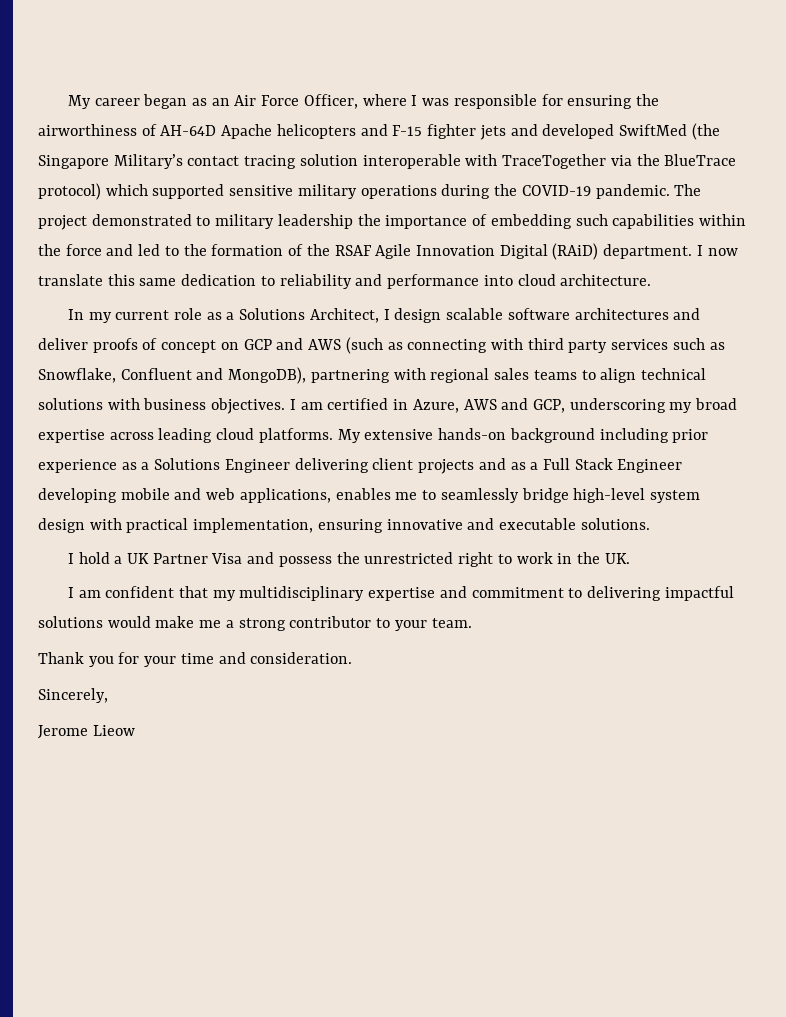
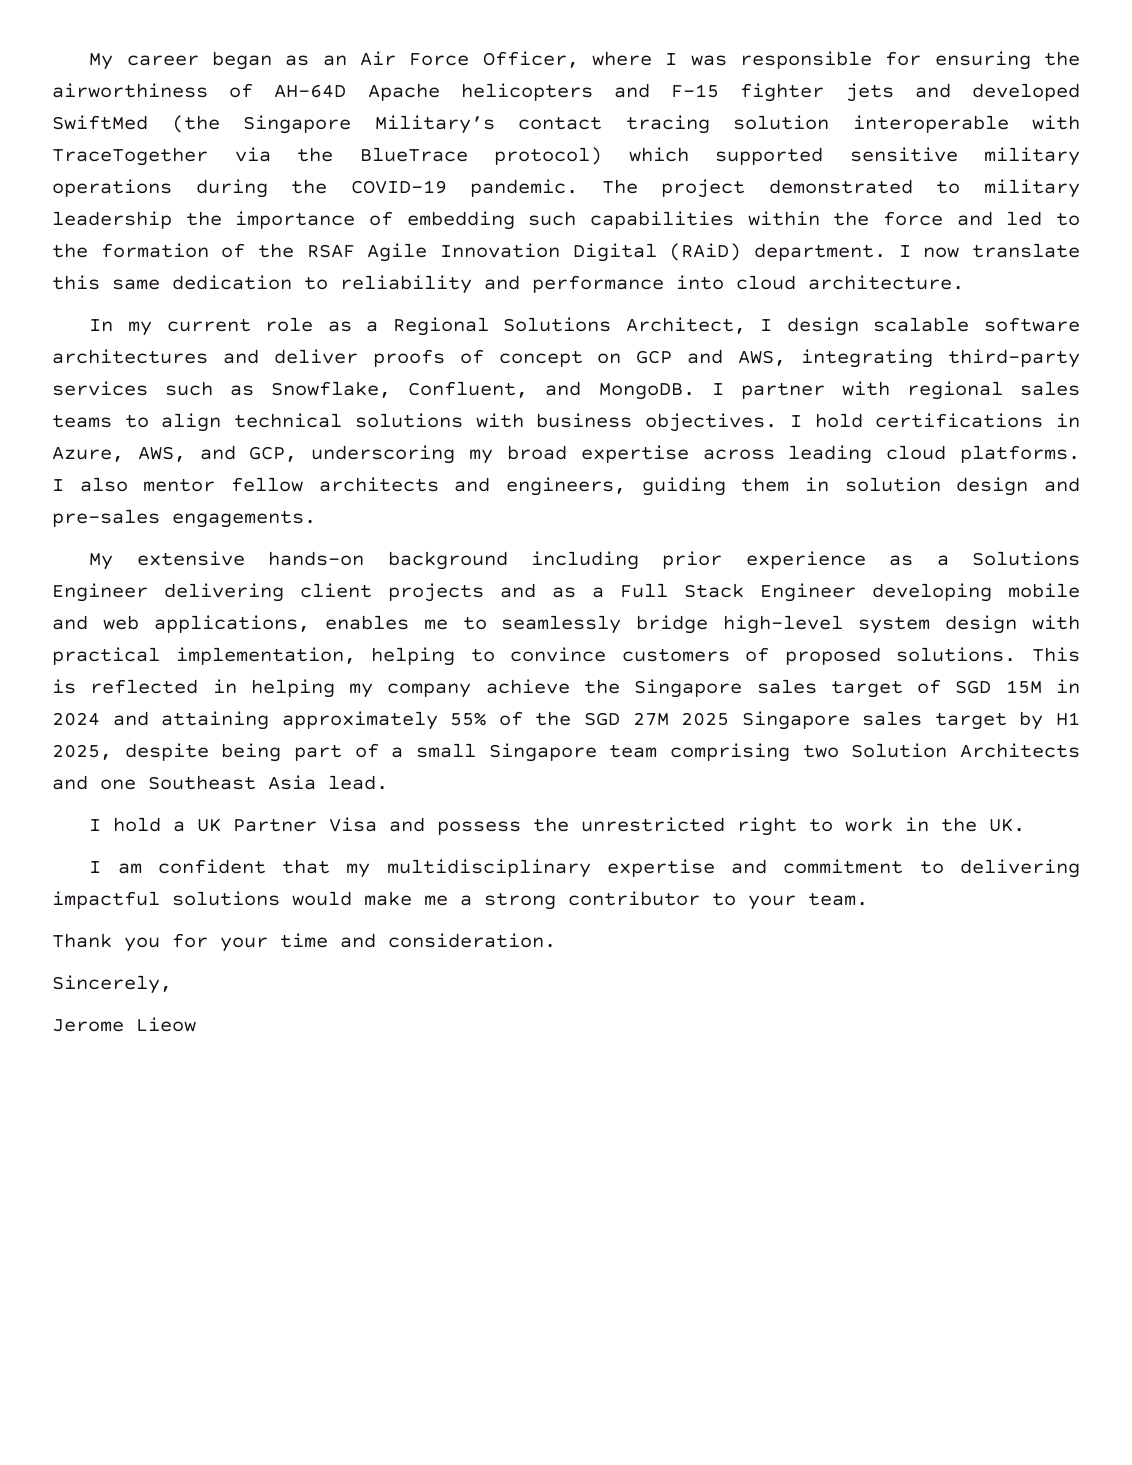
(235, 316) none -> [392,317,489,336] Regional
[308,337,725,354] [38,367,390,384] AWS (such as connecting with third party services such as Snowflake, Confluent and MongoDB), partnering -> [738,349,1080,368] [52,381,825,400] AWS, integrating third-party services such as Snowflake, Confluent, and MongoDB. I partner
[300,398,389,410] am certified -> [814,413,1044,428] hold certifications
[463,399,497,410] AWS -> [137,446,186,462] AWS,
(333, 435) none -> [52,477,1080,496] [52,509,316,528] I also mentor fellow architects and engineers, guiding them in solution design and pre-sales engagements. //
[317,518,650,533] ensuring innovative and executable solutions. -> [371,647,1080,666] [52,679,1081,698] [52,711,1080,730] [52,743,1080,762] [52,775,388,790] helping to convince customers of proposed solutions. This is reflected in helping my company achieve the Singapore sales target of SGD 15M in 2024 and attaining approximately 55% of the SGD 27M 2025 Singapore sales target by H1 2025, despite being part of a small Singapore team comprising two Solution Architects and one Southeast Asia lead.

